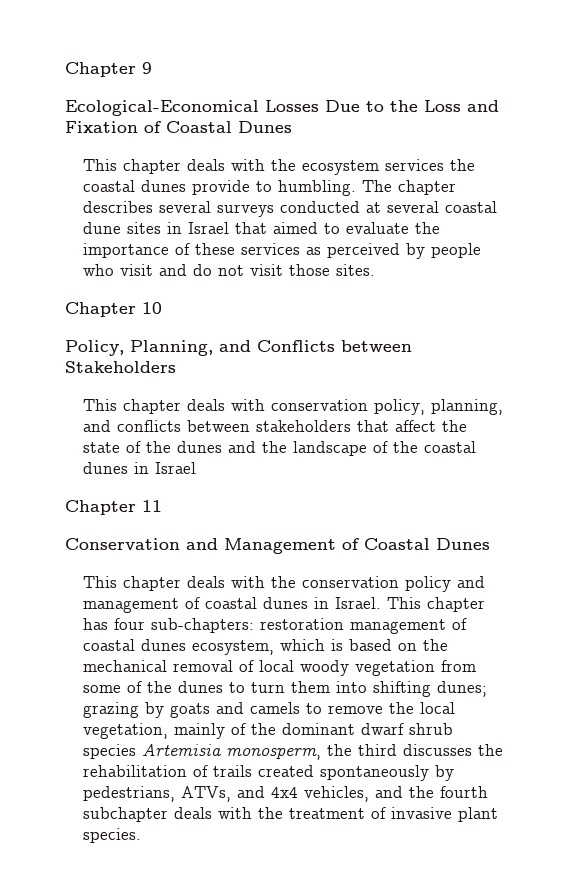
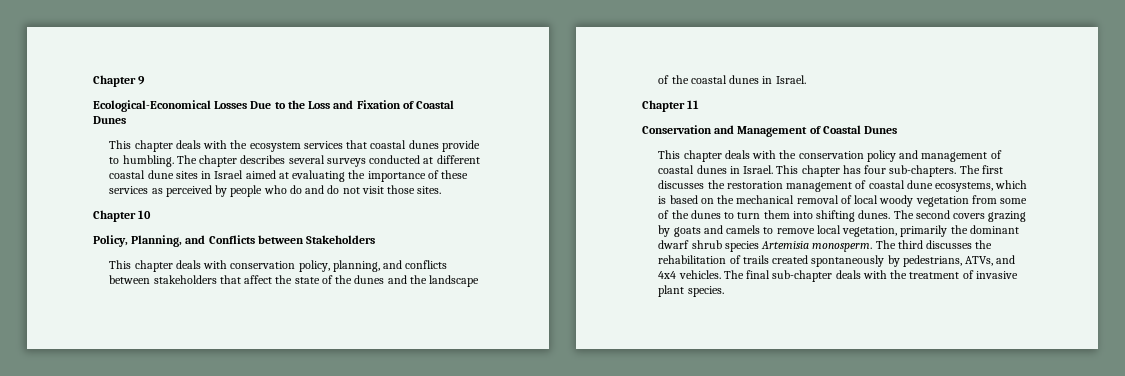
[450,159,476,171] the -> [346,140,368,149] that
[387,201,440,213] several -> [436,155,480,164] different
[235,222,410,234] that aimed to evaluate -> [245,170,346,182] aimed at evaluating
[120,264,154,276] visit -> [289,185,302,194] do
[155,462,197,474] Israel -> [775,75,806,84] Israel.
[151,618,255,633] sub-chapters: -> [889,165,1003,177] [658,180,725,189] sub-chapters. The first discusses the
[141,639,275,655] dunes ecosystem, -> [906,180,994,192] dune ecosystems,
[437,681,488,697] dunes; -> [858,210,986,219] dunes. The second covers
[389,702,415,714] the -> (815, 231) none
[174,723,247,739] mainly of -> [900,225,948,237] primarily
[226,744,353,760] monosperm, the -> [812,240,896,252] monosperm. The
[304,786,489,802] [83,807,169,822] vehicles, and the fourth subchapter -> [678,270,833,282] vehicles. The final sub-chapter

